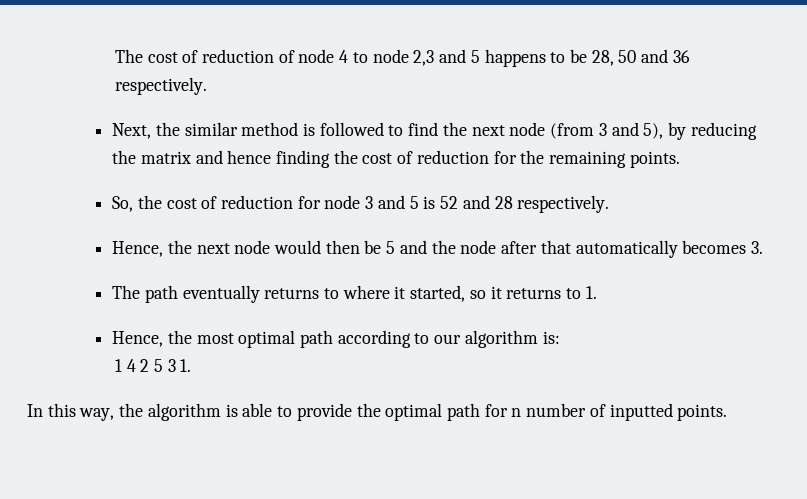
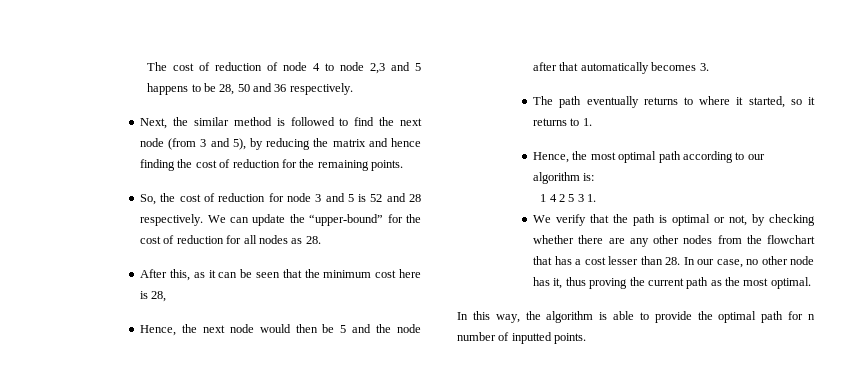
(610, 204) none -> [207,214,421,226] [140,235,321,244] [140,269,421,281] [140,291,167,302] We can update the “upper-bound” for the cost of reduction for all nodes as 28. // After this, as it can be seen that the minimum cost here is 28,
(192, 365) none -> [533,214,815,226] [533,235,815,247] [533,256,814,268] [533,277,811,289] // We verify that the path is optimal or not, by checking whether there are any other nodes from the flowchart that has a cost lesser than 28. In our case, no other node has it, thus proving the current path as the most optimal.

